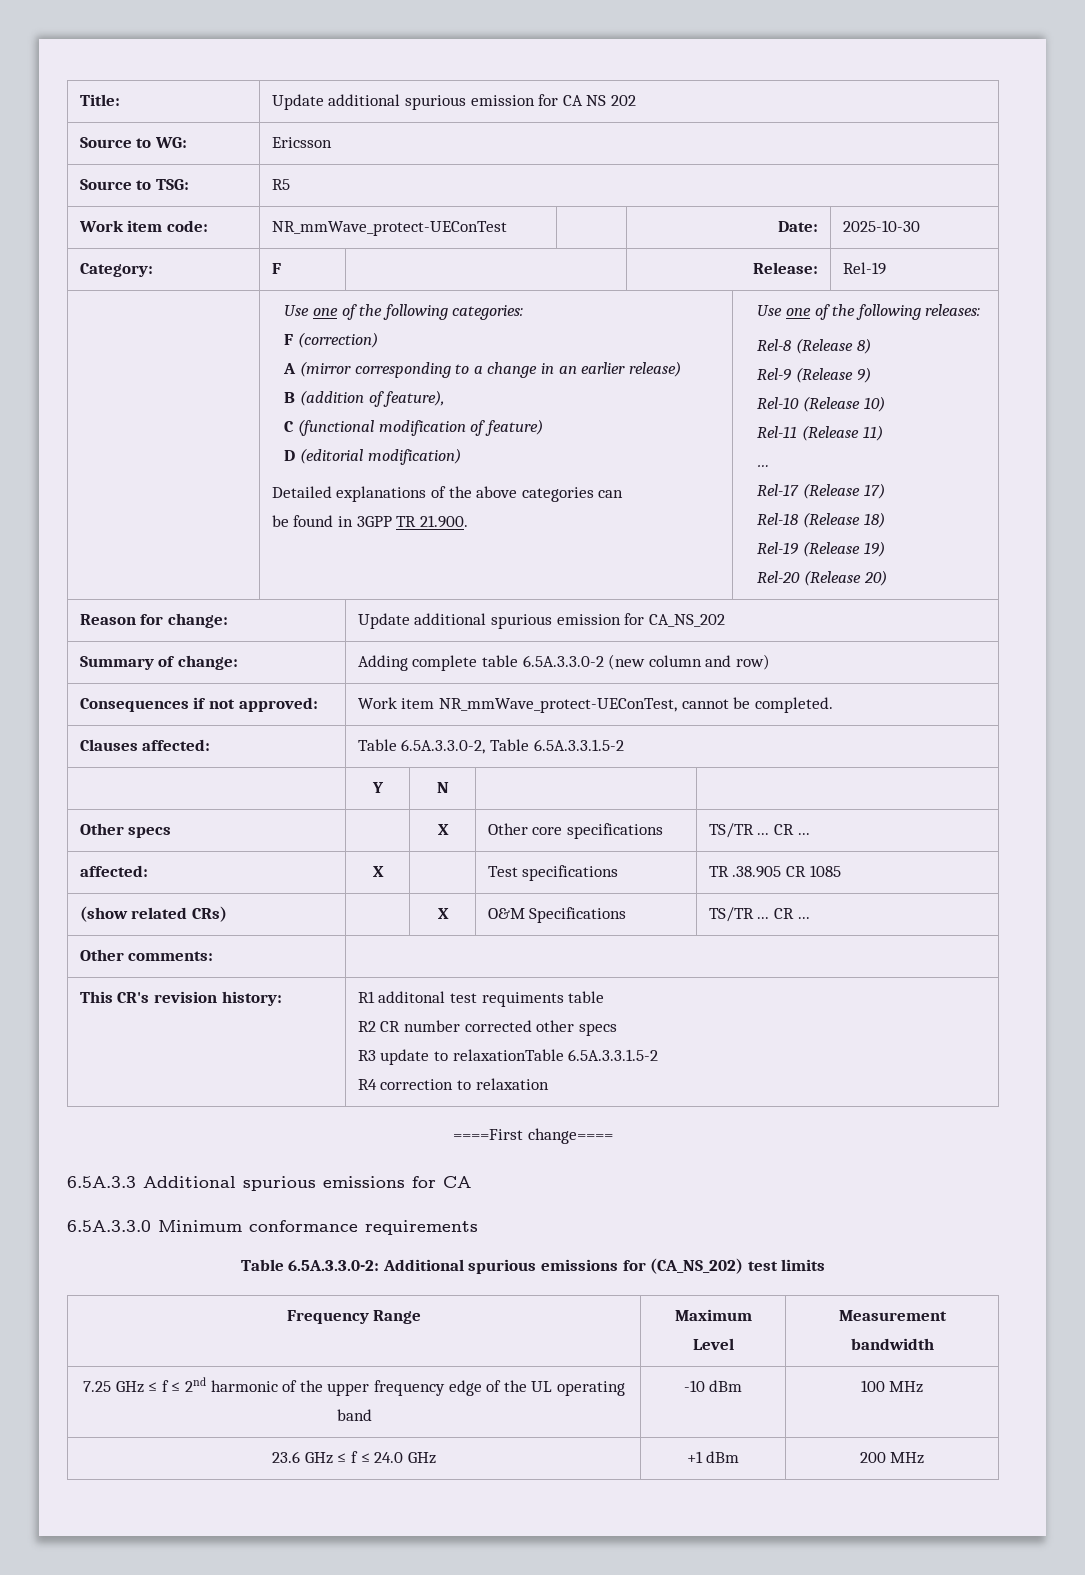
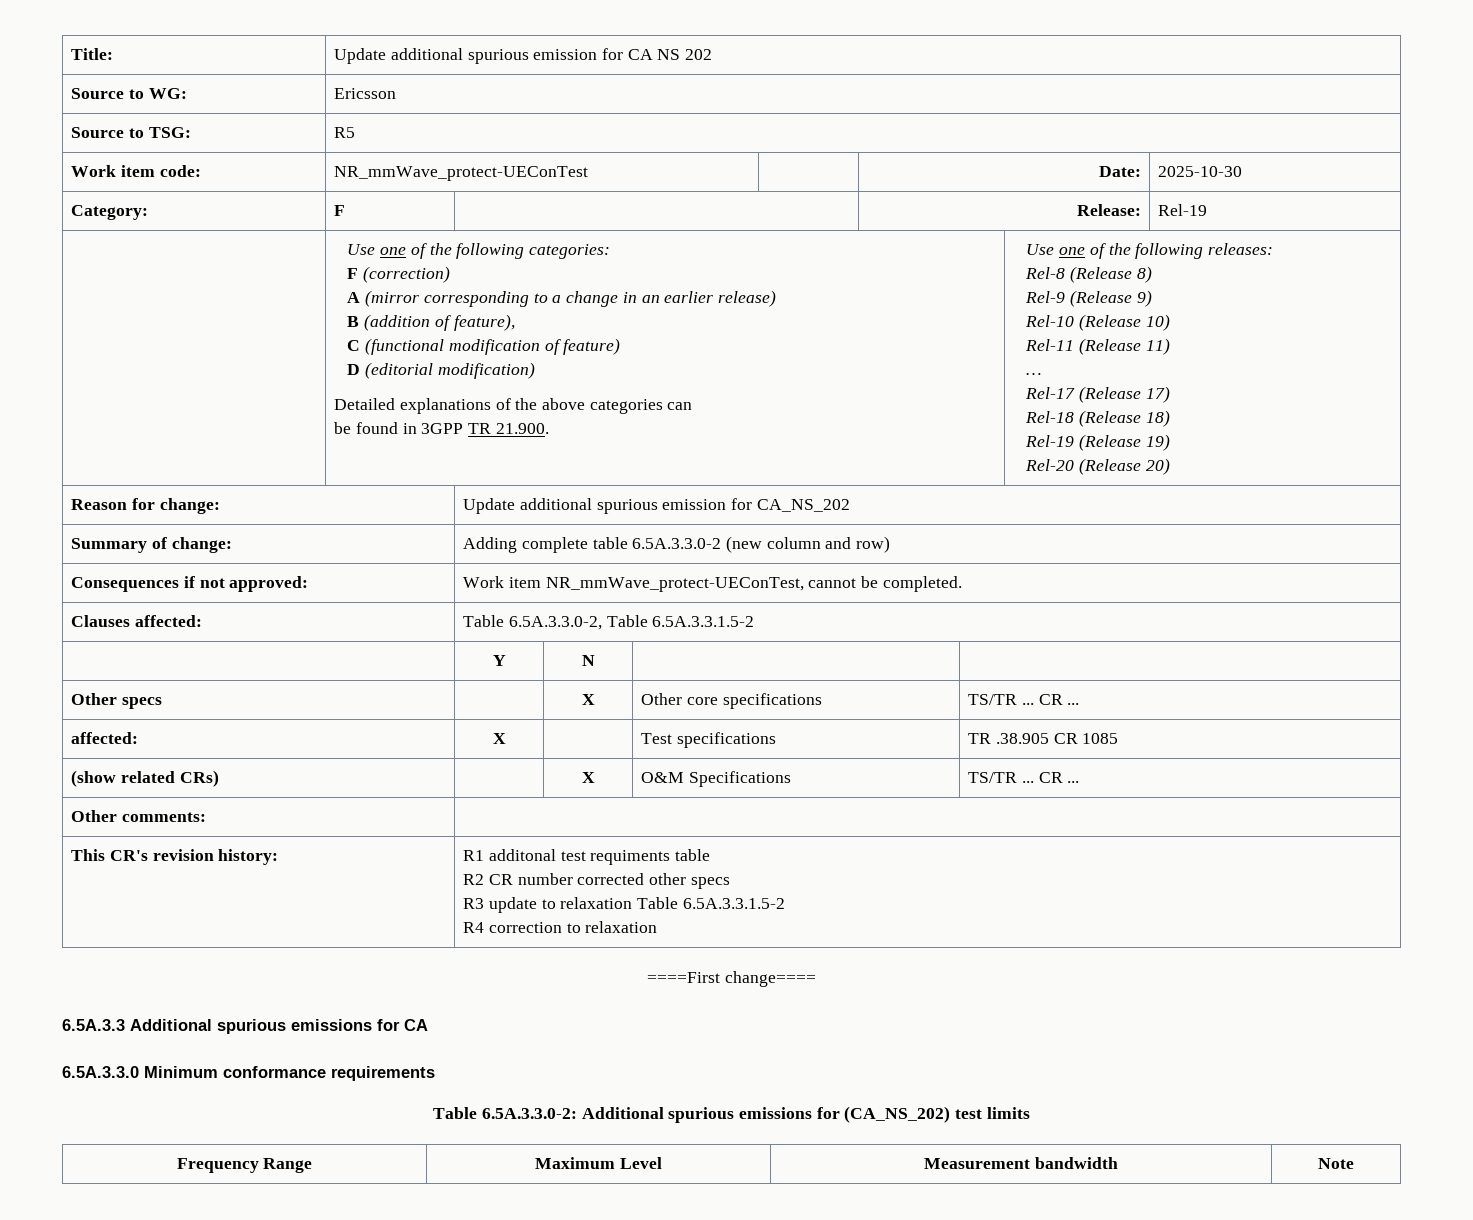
[452,1049,564,1061] relaxationTable -> [560,897,678,909] relaxation Table
[83,1377,625,1396] [336,1409,372,1421] [683,1380,743,1392] [860,1380,924,1393] [272,1451,436,1464] [686,1451,740,1463] [859,1452,925,1464] // 7.25 GHz ≤ f ≤ 2nd harmonic of the upper frequency edge of the UL operating band | -10 dBm | 100 MHz // 23.6 GHz ≤ f ≤ 24.0 GHz | +1 dBm | 200 MHz -> [1318,1158,1354,1169] | Note

